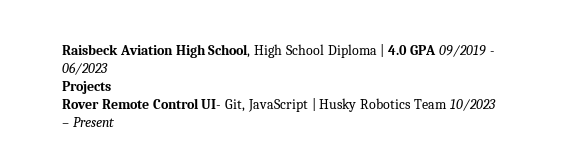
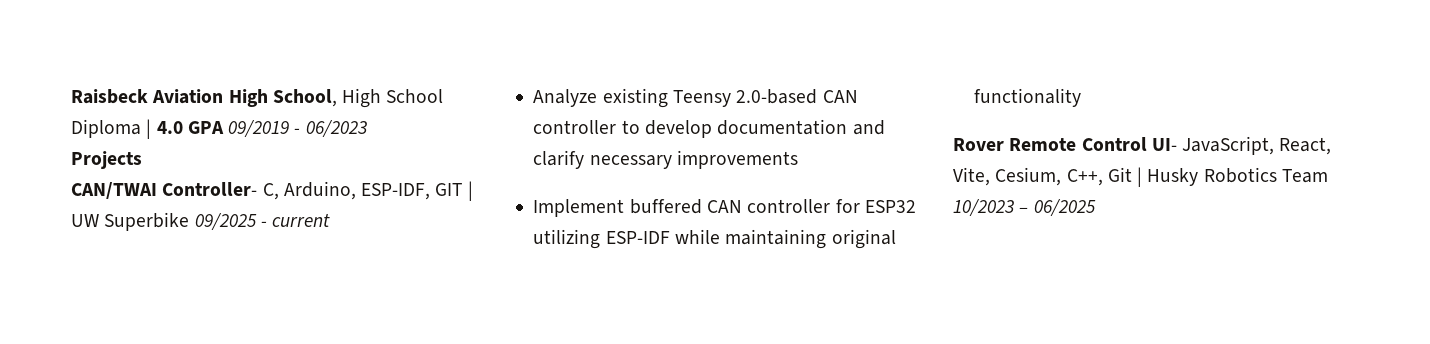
[62,98,308,112] Rover Remote Control UI- Git, JavaScript -> [71,181,473,201] [71,212,331,231] [533,88,858,108] [533,119,885,138] [533,150,798,169] [533,199,916,217] [533,229,896,249] [974,88,1082,107] [953,136,1332,155] [953,167,1132,186] CAN/TWAI Controller- C, Arduino, ESP-IDF, GIT | UW Superbike 09/2025 - current // Analyze existing Teensy 2.0-based CAN controller to develop documentation and clarify necessary improvements // Implement buffered CAN controller for ESP32 utilizing ESP-IDF while maintaining original functionality // Rover Remote Control UI- JavaScript, React, Vite, Cesium, C++, Git
[72,117,115,127] Present -> [1033,199,1096,216] 06/2025

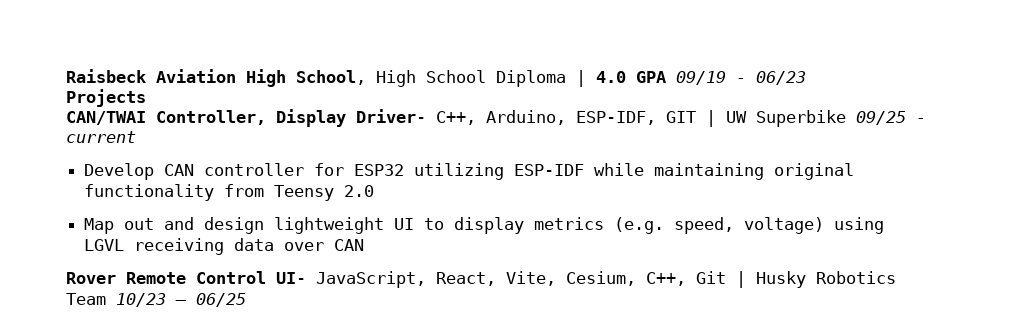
[228,120,367,137] 09/2019 - 06/2023 -> [676,71,806,85] 09/19 - 06/23
[162,182,279,200] Controller- C, -> [156,109,476,127] Controller, Display Driver- C++,
[194,213,257,230] 09/2025 -> [856,111,906,125] 09/25
[533,88,858,108] [533,119,885,138] [533,150,798,169] [533,199,702,217] Analyze existing Teensy 2.0-based CAN controller to develop documentation and clarify necessary improvements // Implement buffered -> [84,163,155,180] Develop
(1082, 97) none -> [224,184,375,201] [84,217,885,234] [84,238,365,255] from Teensy 2.0 // Map out and design lightweight UI to display metrics (e.g. speed, voltage) using LGVL receiving data over CAN
[953,199,1096,216] 10/2023 – 06/2025 -> [116,293,246,307] 10/23 – 06/25

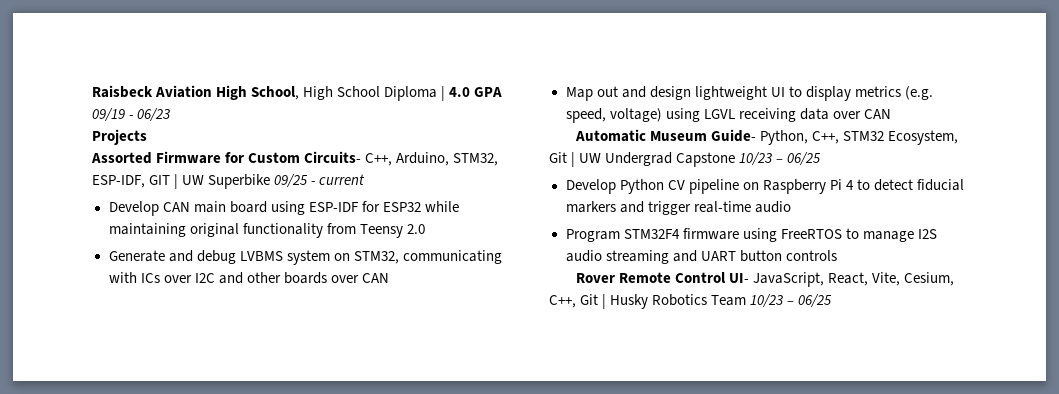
[66,109,426,127] CAN/TWAI Controller, Display Driver- -> [91,151,362,164] Assorted Firmware for Custom Circuits-
(566, 117) none -> [453,153,499,166] STM32,
[204,163,585,180] controller for ESP32 utilizing ESP-IDF -> [193,201,421,215] main board using ESP-IDF for ESP32
(375, 191) none -> [108,250,502,265] [108,272,389,284] // Generate and debug LVBMS system on STM32, communicating with ICs over I2C and other boards over CAN
(365, 245) none -> [574,129,959,145] [549,152,822,167] [565,179,964,194] [565,201,791,215] [565,228,937,242] [565,250,837,264] // Automatic Museum Guide- Python, C++, STM32 Ecosystem, Git | UW Undergrad Capstone 10/23 – 06/25 // Develop Python CV pipeline on Raspberry Pi 4 to detect fiducial markers and trigger real-time audio // Program STM32F4 firmware using FreeRTOS to manage I2S audio streaming and UART button controls

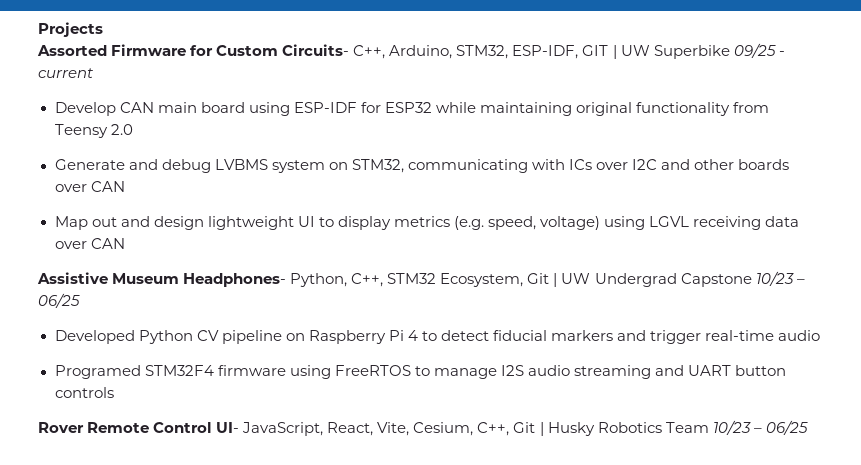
[92,85,503,101] [92,108,171,122] Raisbeck Aviation High School, High School Diploma | 4.0 GPA 09/19 - 06/23 // -> (38, 29) none
[574,129,757,142] Automatic Museum Guide- -> [37,272,287,287] Assistive Museum Headphones-
[565,179,616,194] Develop -> [54,330,135,344] Developed
[565,229,620,242] Program -> [54,365,141,379] Programed

